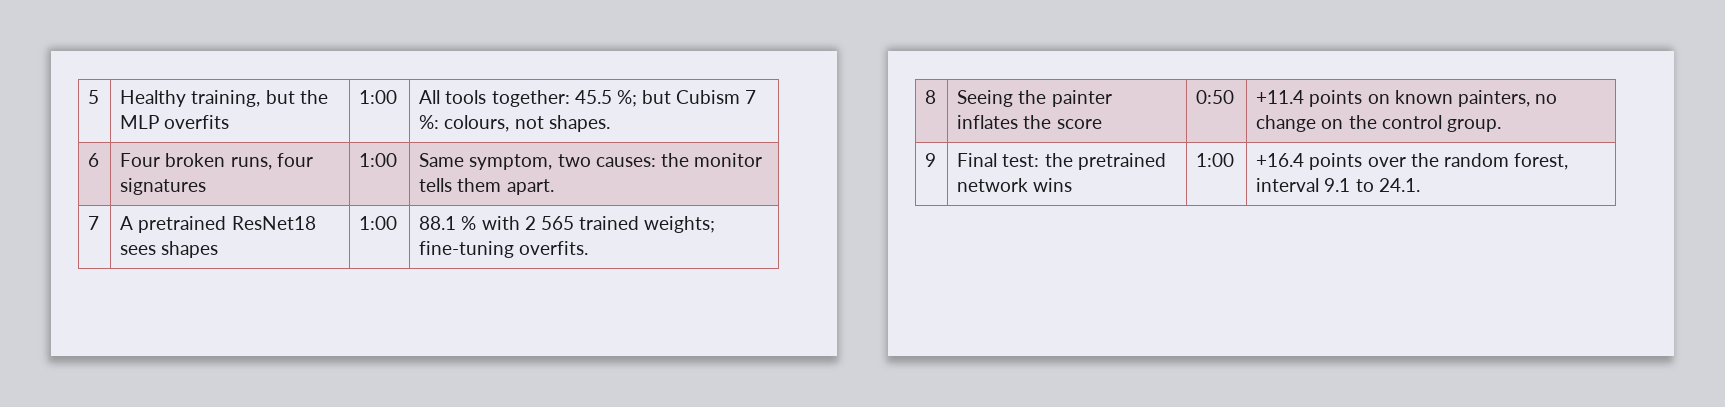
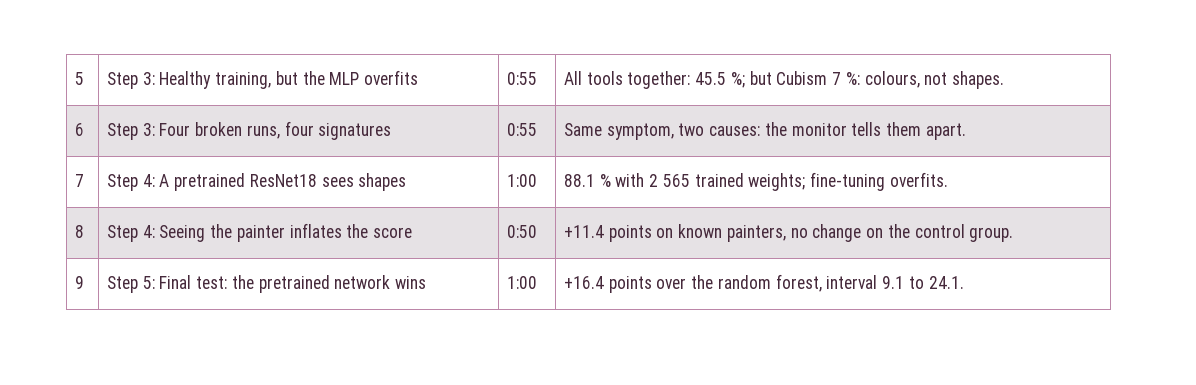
(100, 97) none -> [107,72,155,89] Step 3:
[359,90,398,104] 1:00 -> [507,72,538,85] 0:55
(100, 160) none -> [107,123,155,140] Step 3:
[359,153,398,167] 1:00 -> [507,123,538,136] 0:55
(100, 223) none -> [107,174,155,191] Step 4:
(937, 97) none -> [107,225,155,242] Step 4:
(937, 160) none -> [107,276,155,293] Step 5:

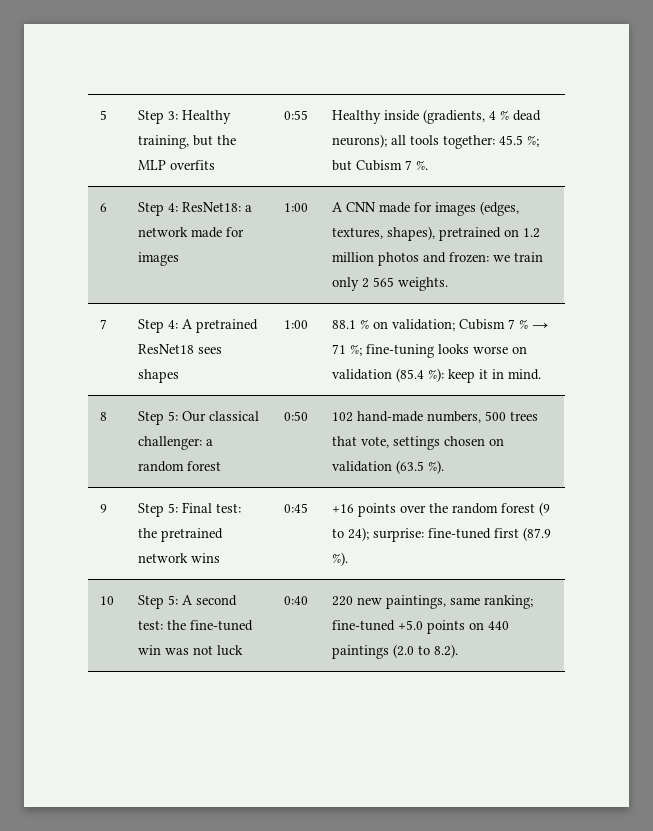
[564,71,583,85] All -> [331,109,541,124] [331,134,406,148] Healthy inside (gradients, 4 % dead neurons); all
[845,71,1004,89] [75,123,85,136] [107,121,392,140] [507,123,538,136] [564,122,966,140] %: colours, not shapes. // 6 | Step 3: Four broken runs, four signatures | 0:55 | Same symptom, two causes: the monitor tells them apart. -> [415,160,428,170] [99,203,107,212] [137,202,252,216] [137,227,244,238] [137,252,179,266] [283,203,308,212] [331,201,519,216] [331,226,540,241] [331,252,543,266] [331,277,448,291] %. // 6 | Step 4: ResNet18: a network made for images | 1:00 | A CNN made for images (edges, textures, shapes), pretrained on 1.2 million photos and frozen: we train only 2 565 weights.
[615,172,948,191] [75,225,85,238] [107,223,413,242] [507,225,538,238] [564,224,1014,242] with 2 565 trained weights; fine-tuning overfits. // 8 | Step 4: Seeing the painter inflates the score | 0:50 | +11.4 points on known painters, no change on the control group. -> [372,319,548,331] [331,344,527,358] [331,368,541,383] [99,412,107,421] [137,411,259,425] [137,436,213,450] [137,461,221,472] [283,411,308,421] [331,411,538,423] [331,436,504,450] [331,460,444,474] on validation; Cubism 7 % → 71 %; fine-tuning looks worse on validation (85.4 %): keep it in mind. // 8 | Step 5: Our classical challenger: a random forest | 0:50 | 102 hand-made numbers, 500 trees that vote, settings chosen on validation (63.5 %).
[507,276,538,289] [564,276,605,289] 1:00 | +16.4 -> [283,503,308,513] [331,504,354,513] 0:45 | +16
[775,274,964,292] forest, interval 9.1 to 24.1. -> [500,502,550,516] [331,527,551,542] [331,552,348,566] [99,596,114,605] [137,595,237,609] [137,620,253,631] [137,645,243,656] [283,596,308,605] [331,595,533,609] [331,620,509,634] [331,644,458,659] forest (9 to 24); surprise: fine-tuned first (87.9 %). // 10 | Step 5: A second test: the fine-tuned win was not luck | 0:40 | 220 new paintings, same ranking; fine-tuned +5.0 points on 440 paintings (2.0 to 8.2).

